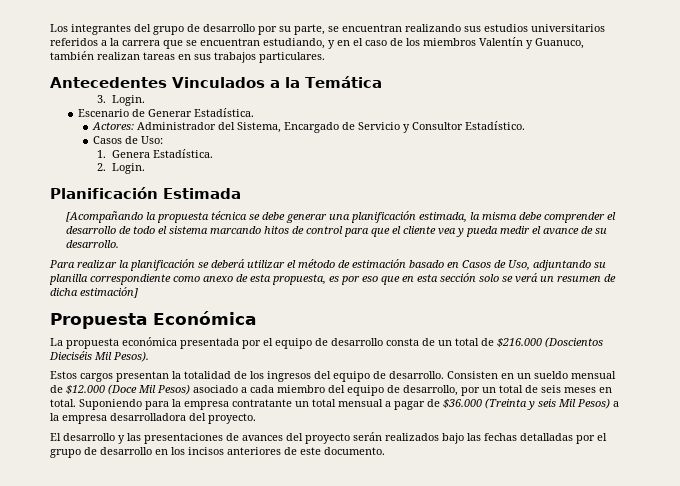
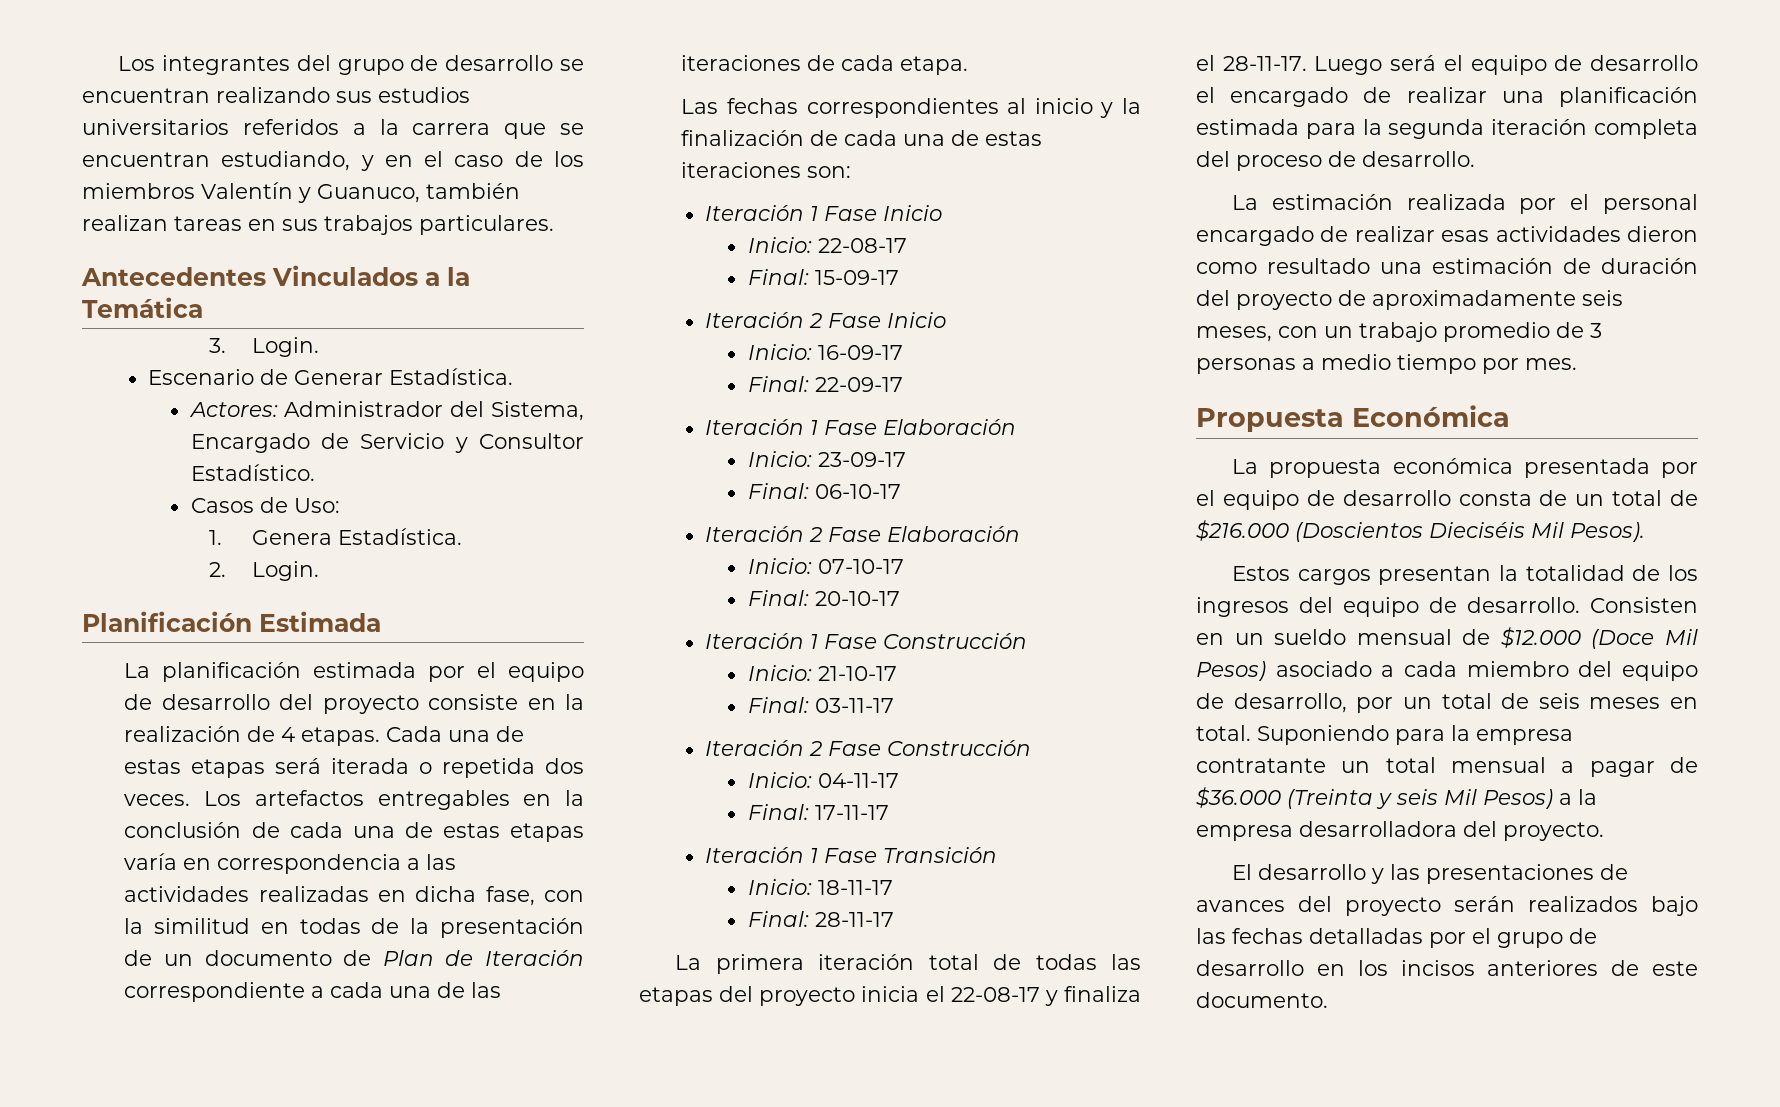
[258,24,325,35] por su parte, -> (554, 63) none
[65,211,616,223] [65,226,607,237] [65,240,119,248] [49,259,606,271] [49,273,616,285] [50,287,138,298] [Acompañando la propuesta técnica se debe generar una planificación estimada, la misma debe comprender el desarrollo de todo el sistema marcando hitos de control para que el cliente vea y pueda medir el avance de su desarrollo. // Para realizar la planificación se deberá utilizar el método de estimación basado en Casos de Uso, adjuntando su planilla correspondiente como anexo de esta propuesta, es por eso que en esta sección solo se verá un resumen de dicha estimación] -> [124,662,584,682] [124,694,584,714] [124,726,525,746] [124,758,584,778] [124,790,584,810] [124,822,584,842] [124,853,457,874] [124,886,584,906] [124,918,584,938] [124,950,584,966] [124,982,502,1002] [681,55,969,75] [681,98,1141,118] [681,130,1043,146] [681,162,852,178] [705,205,943,221] [747,237,907,253] [747,269,899,285] [705,312,947,328] [747,344,903,360] [747,376,903,392] [705,419,1017,435] [747,451,906,467] [747,483,901,499] [705,526,1021,542] [747,558,904,574] [747,590,900,606] [705,633,1028,649] [747,665,897,681] [747,697,894,713] [705,740,1032,756] [747,772,899,788] [747,804,889,820] [705,847,998,863] [747,879,893,895] [747,911,894,927] [675,954,1141,974] [639,986,1141,1006] [1196,55,1698,75] [1196,87,1698,107] [1196,119,1698,139] [1196,151,1475,171] [1232,194,1698,214] [1196,226,1698,246] [1196,258,1698,274] [1196,290,1623,310] [1196,322,1602,342] [1196,354,1577,374] La planificación estimada por el equipo de desarrollo del proyecto consiste en la realización de 4 etapas. Cada una de estas etapas será iterada o repetida dos veces. Los artefactos entregables en la conclusión de cada una de estas etapas varía en correspondencia a las actividades realizadas en dicha fase, con la similitud en todas de la presentación de un documento de Plan de Iteración correspondiente a cada una de las iteraciones de cada etapa. // Las fechas correspondientes al inicio y la finalización de cada una de estas iteraciones son: // Iteración 1 Fase Inicio // Inicio: 22-08-17 // Final: 15-09-17 // Iteración 2 Fase Inicio // Inicio: 16-09-17 // Final: 22-09-17 // Iteración 1 Fase Elaboración // Inicio: 23-09-17 // Final: 06-10-17 // Iteración 2 Fase Elaboración // Inicio: 07-10-17 // Final: 20-10-17 // Iteración 1 Fase Construcción // Inicio: 21-10-17 // Final: 03-11-17 // Iteración 2 Fase Construcción // Inicio: 04-11-17 // Final: 17-11-17 // Iteración 1 Fase Transición // Inicio: 18-11-17 // Final: 28-11-17 // La primera iteración total de todas las etapas del proyecto inicia el 22-08-17 y finaliza el 28-11-17. Luego será el equipo de desarrollo el encargado de realizar una planificación estimada para la segunda iteración completa del proceso de desarrollo. // La estimación realizada por el personal encargado de realizar esas actividades dieron como resultado una estimación de duración del proyecto de aproximadamente seis meses, con un trabajo promedio de 3 personas a medio tiempo por mes.

